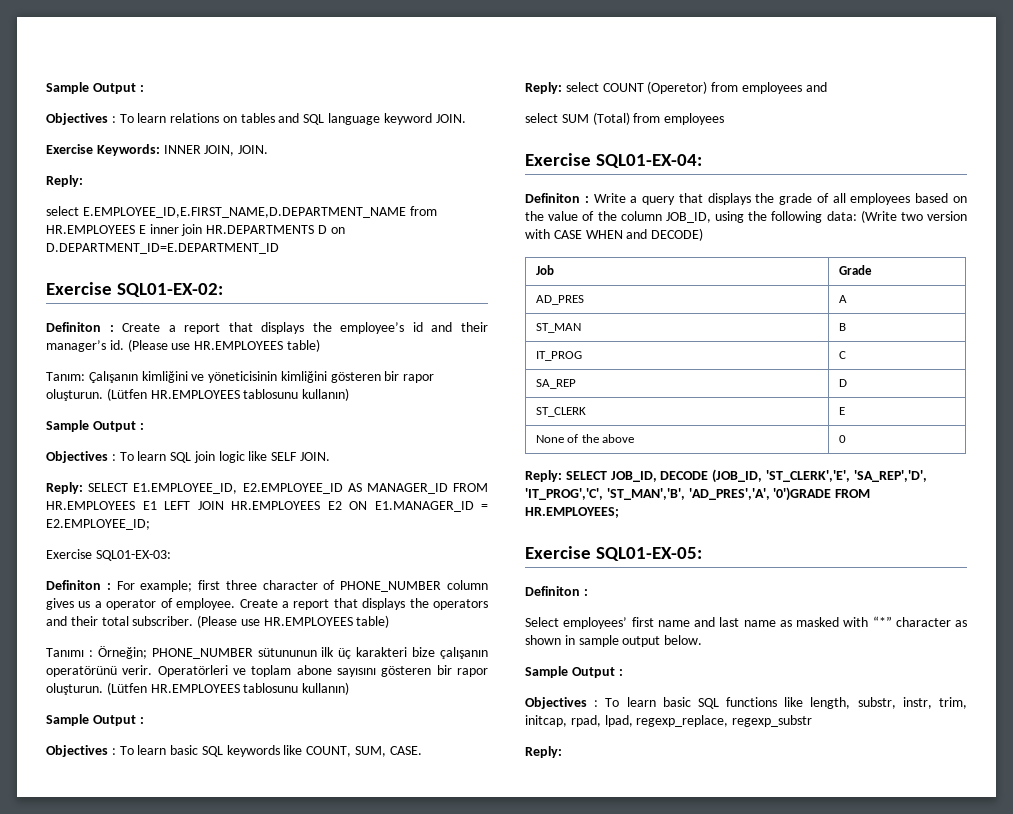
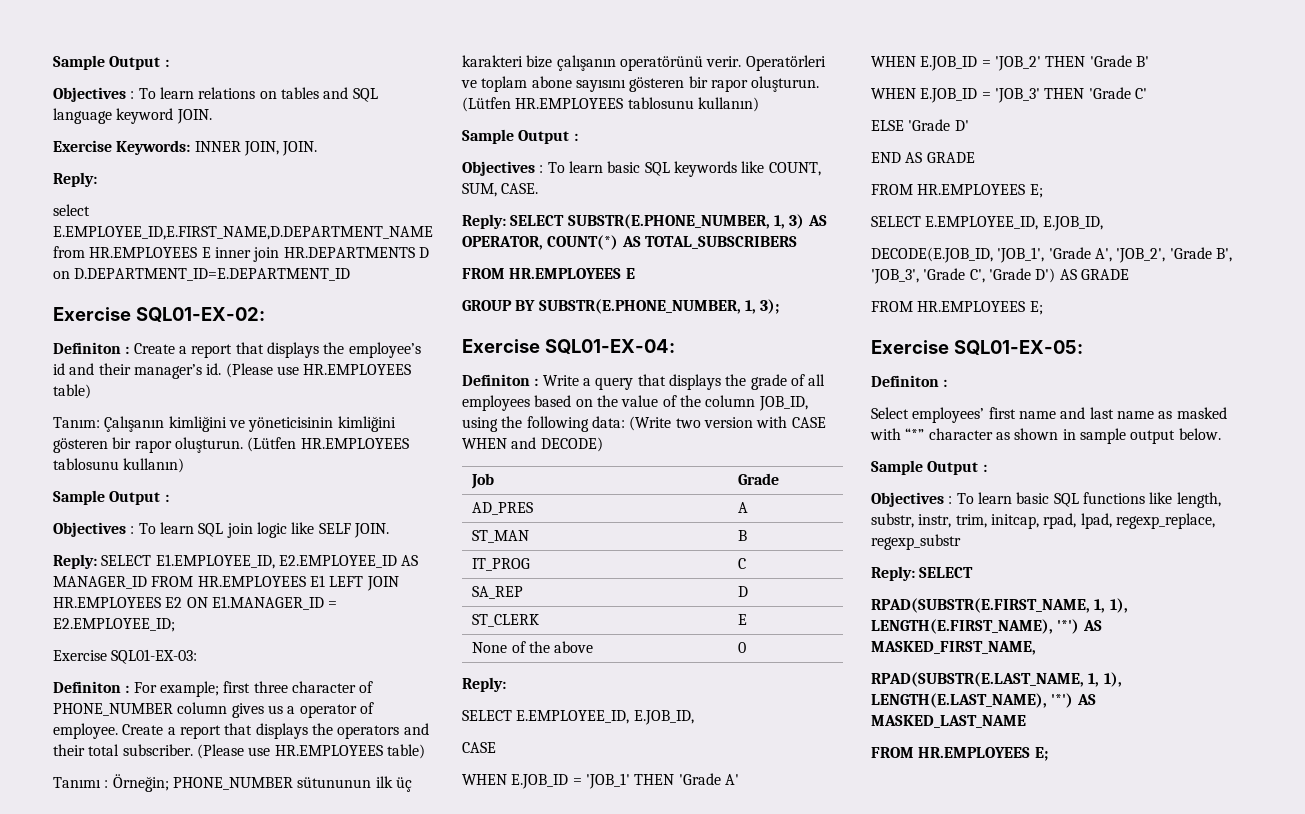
[565,81,827,94] [525,112,725,125] select COUNT (Operetor) from employees and // select SUM (Total) from employees -> [510,214,827,229] [462,235,797,250] [462,268,635,279] [462,299,780,314] SELECT SUBSTR(E.PHONE_NUMBER, 1, 3) AS OPERATOR, COUNT(*) AS TOTAL_SUBSCRIBERS // FROM HR.EMPLOYEES E // GROUP BY SUBSTR(E.PHONE_NUMBER, 1, 3);
[565,469,927,483] [525,487,871,501] [525,507,619,518] SELECT JOB_ID, DECODE (JOB_ID, 'ST_CLERK','E', 'SA_REP','D', 'IT_PROG','C', 'ST_MAN','B', 'AD_PRES','A', '0')GRADE FROM HR.EMPLOYEES; -> [462,710,694,725] [462,742,496,753] [462,773,739,789] [871,55,1149,71] [871,87,1147,103] [871,119,969,131] [871,152,975,163] [871,184,1043,198] [871,216,1103,231] [871,247,1232,263] [871,268,1129,284] [871,301,1043,315] // SELECT E.EMPLOYEE_ID, E.JOB_ID, // CASE // WHEN E.JOB_ID = 'JOB_1' THEN 'Grade A' // WHEN E.JOB_ID = 'JOB_2' THEN 'Grade B' // WHEN E.JOB_ID = 'JOB_3' THEN 'Grade C' // ELSE 'Grade D' // END AS GRADE // FROM HR.EMPLOYEES E; // SELECT E.EMPLOYEE_ID, E.JOB_ID, // DECODE(E.JOB_ID, 'JOB_1', 'Grade A', 'JOB_2', 'Grade B', 'JOB_3', 'Grade C', 'Grade D') AS GRADE // FROM HR.EMPLOYEES E;
(562, 752) none -> [919,567,974,578] [871,598,1128,613] [871,619,1102,634] [871,641,1036,655] [871,672,1122,687] [871,693,1096,708] [871,715,1026,728] [871,747,1048,761] SELECT // RPAD(SUBSTR(E.FIRST_NAME, 1, 1), LENGTH(E.FIRST_NAME), '*') AS MASKED_FIRST_NAME, // RPAD(SUBSTR(E.LAST_NAME, 1, 1), LENGTH(E.LAST_NAME), '*') AS MASKED_LAST_NAME // FROM HR.EMPLOYEES E;

